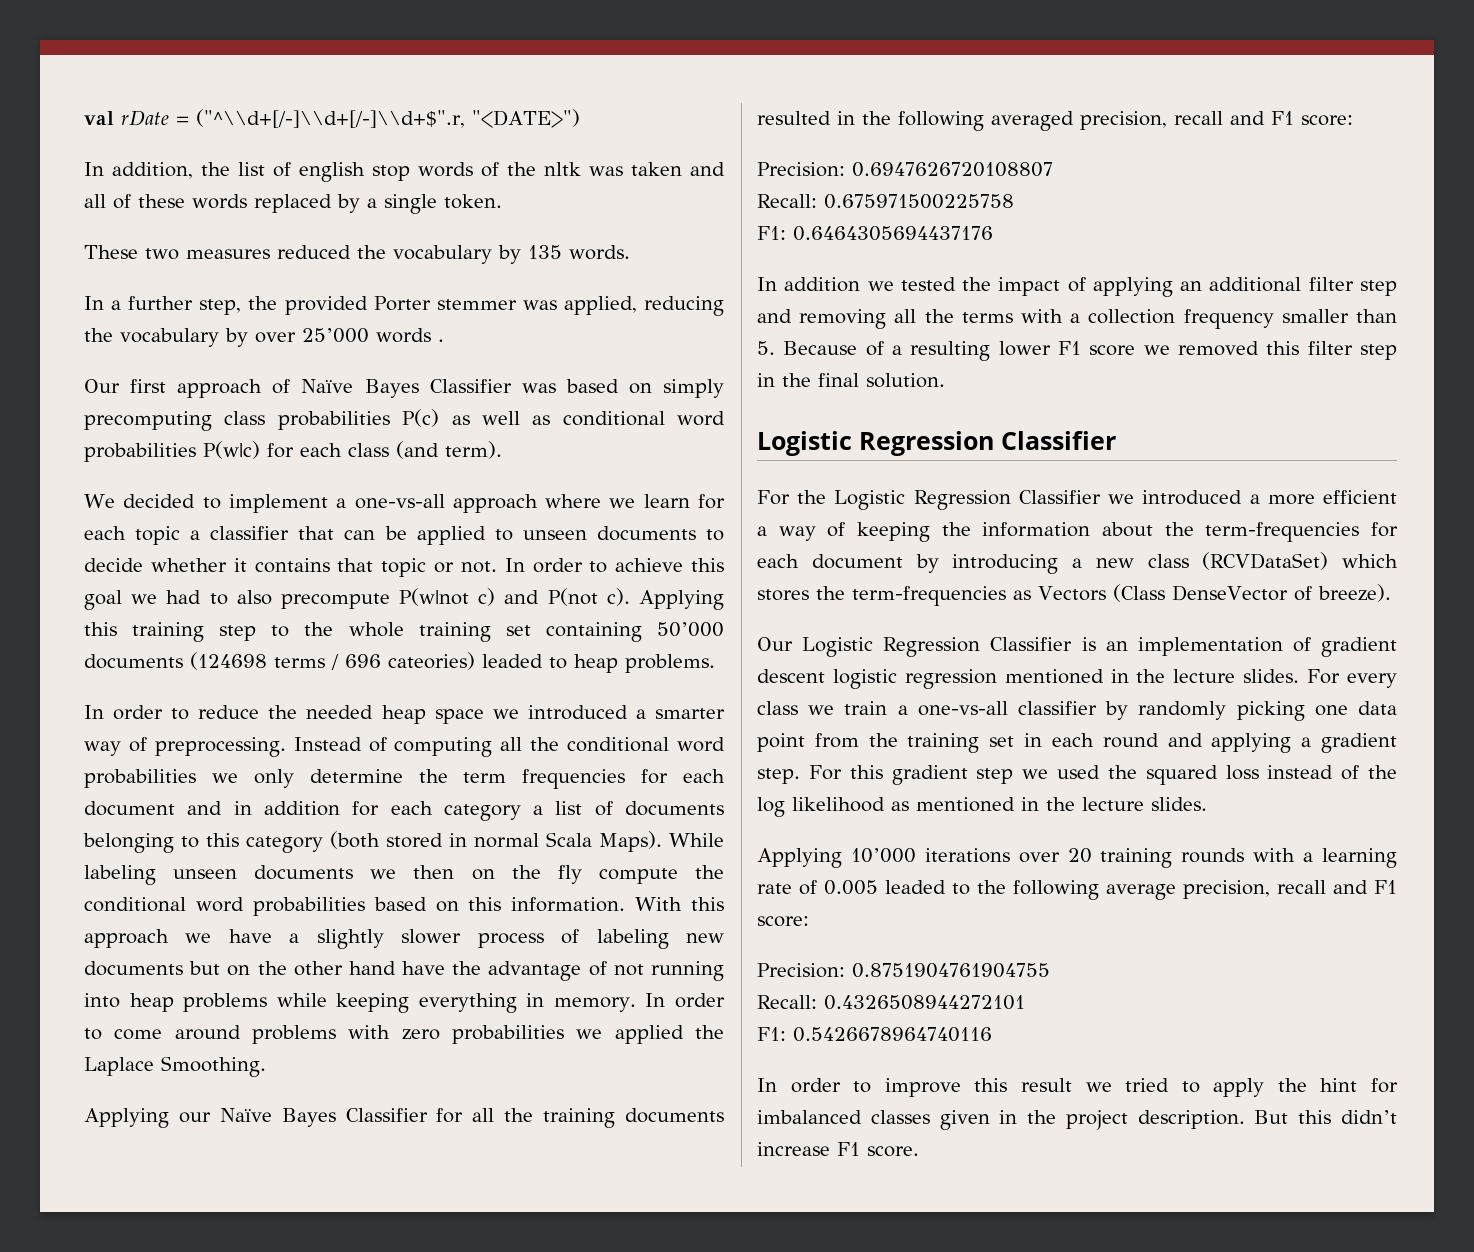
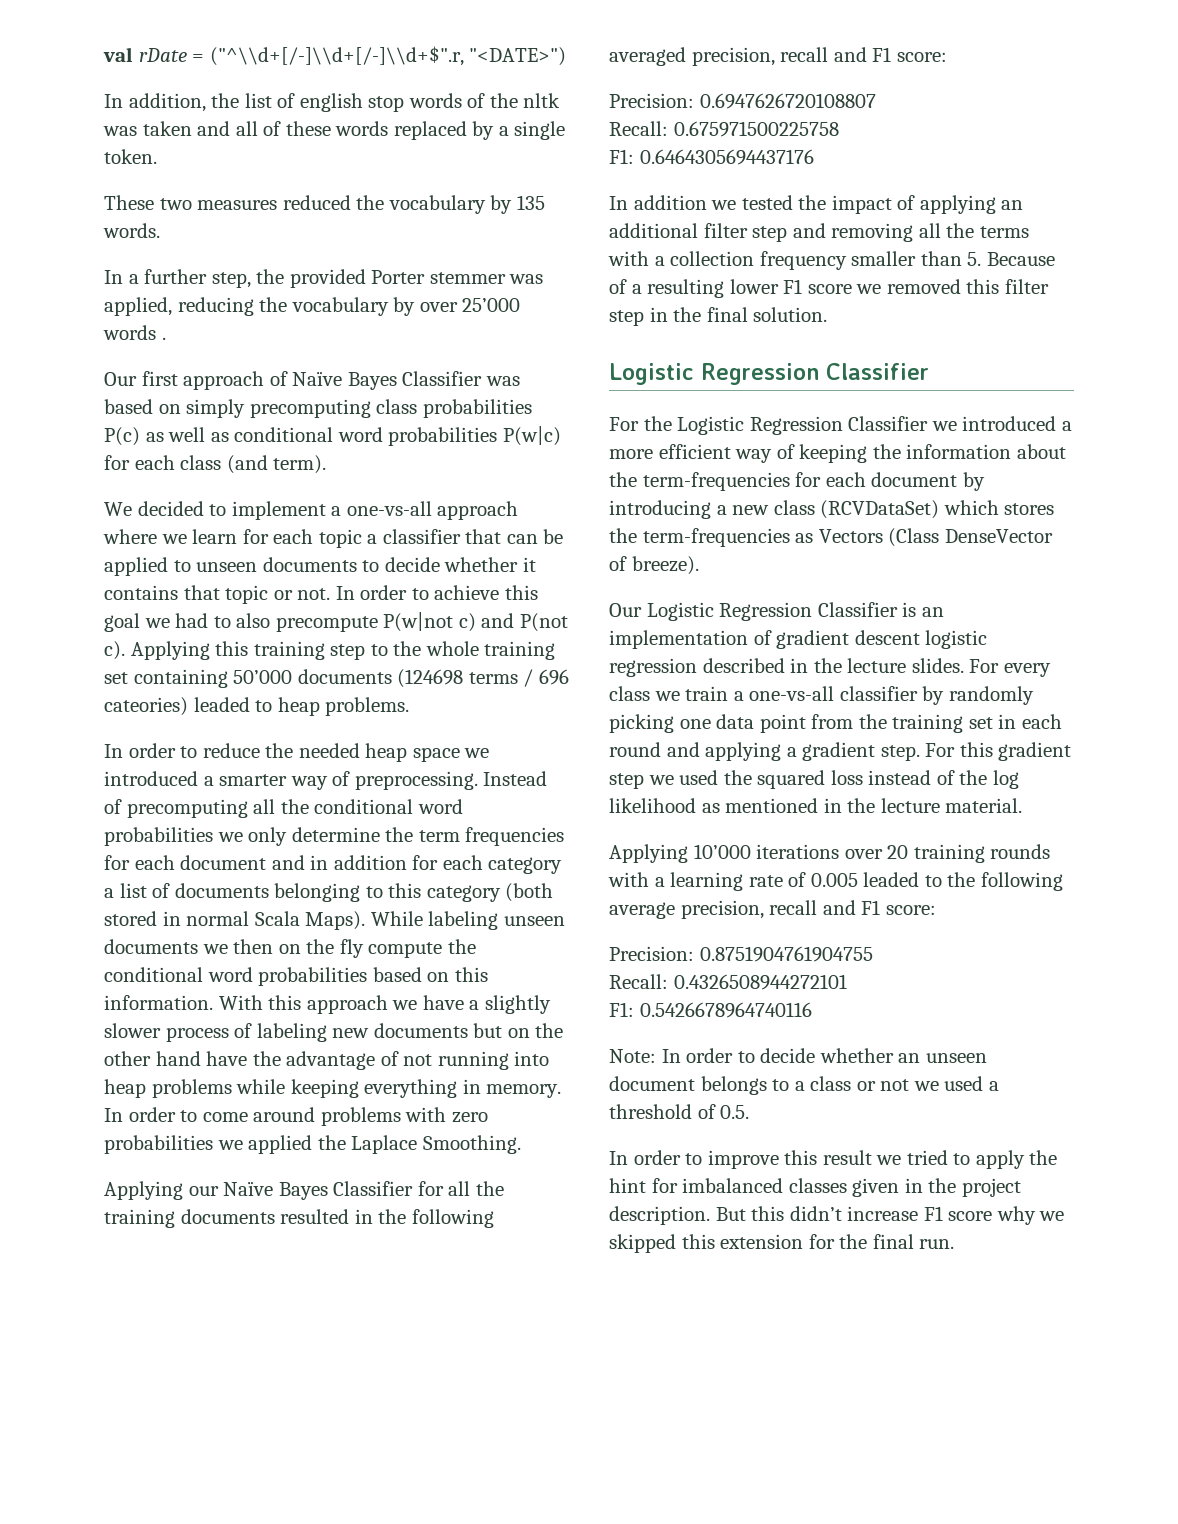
[394,737,493,757] computing -> [126,799,248,818] precomputing
[757,526,767,536] a -> (731, 451) none
[1004,669,1104,684] mentioned -> [702,658,785,673] described
[1151,797,1207,811] slides. -> [945,798,1023,813] material.
(992, 1034) none -> [609,1048,987,1063] [609,1076,999,1095] [609,1104,750,1119] // Note: In order to decide whether an unseen document belongs to a class or not we used a threshold of 0.5.
[867,1146,919,1157] score. -> [948,1206,1065,1225] [609,1234,955,1253] score why we skipped this extension for the final run.

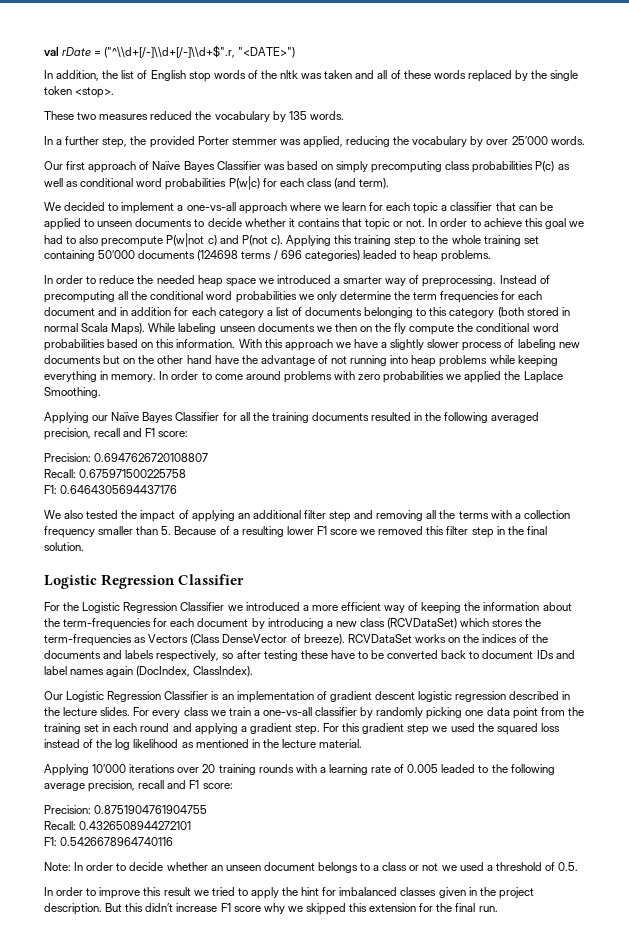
[299,93,363,112] english -> [150,70,186,81] English
[498,121,566,140] [104,149,157,164] a single token. -> [531,70,579,81] [44,86,115,98] the single token <stop>.
[103,325,166,340] words . -> [550,136,585,145] words.
[104,697,188,716] cateories) -> [304,250,360,261] categories)
[609,195,737,210] In addition we -> [44,510,84,519] We also
(699, 565) none -> [347,634,549,643] [44,650,575,662] [44,666,254,677] RCVDataSet works on the indices of the documents and labels respectively, so after testing these have to be converted back to document IDs and label names again (DocIndex, ClassIndex).

